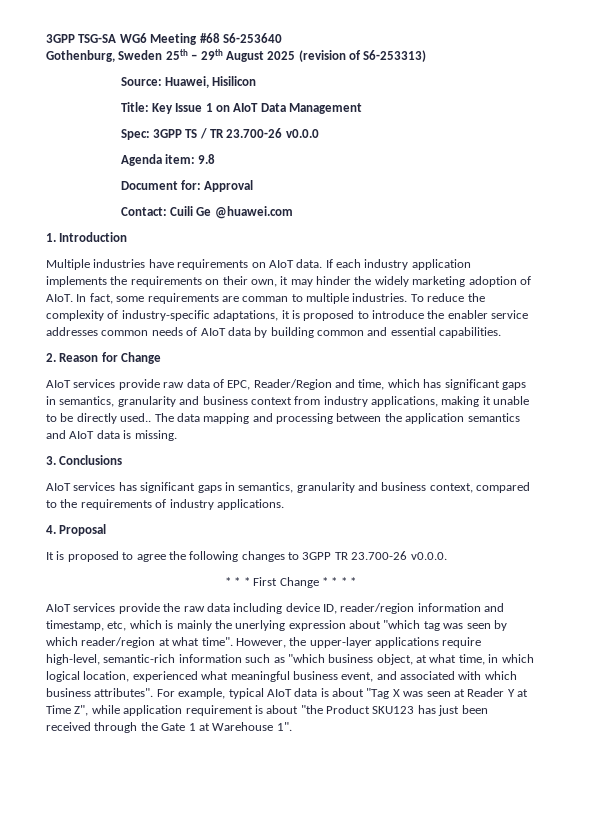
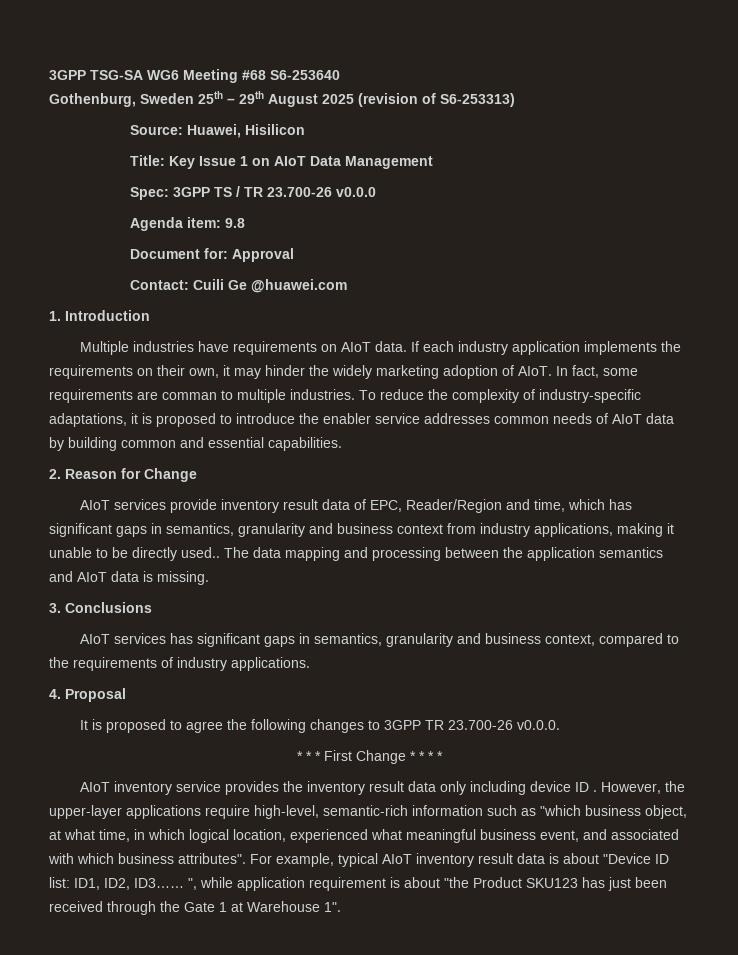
[163,382,185,388] raw -> [220,499,318,513] inventory result
[73,603,505,614] [46,620,507,631] [46,637,233,648] services provide the raw data including device ID, reader/region information and timestamp, etc, which is mainly the unerlying expression about "which tag was seen by which reader/region at what time". -> [113,781,597,795] inventory service provides the inventory result data only including device ID .
(292, 693) none -> [416,853,513,867] inventory result
[366,688,528,699] [46,705,89,716] "Tag X was seen at Reader Y at Time Z", -> [603,853,669,864] [49,877,197,890] "Device ID list: ID1, ID2, ID3…… ",

